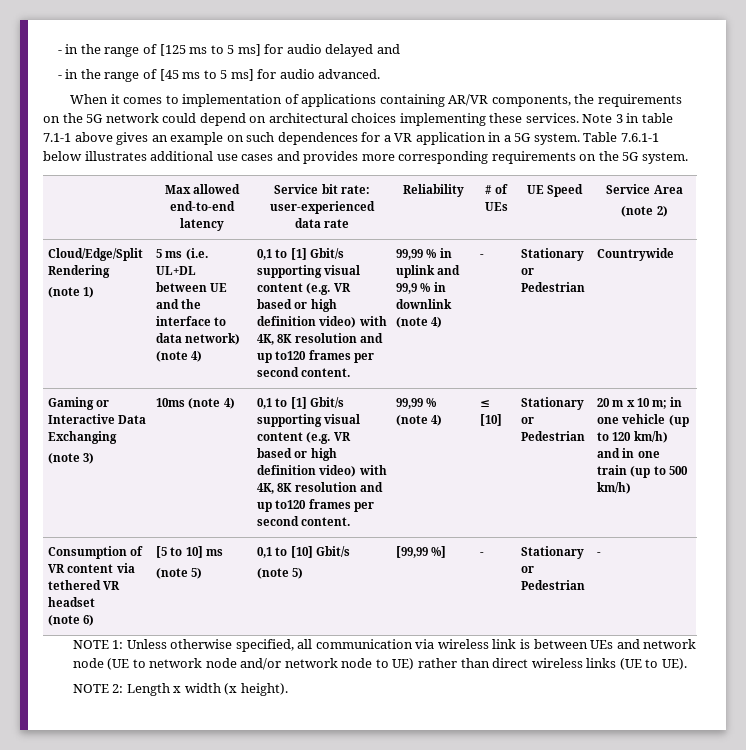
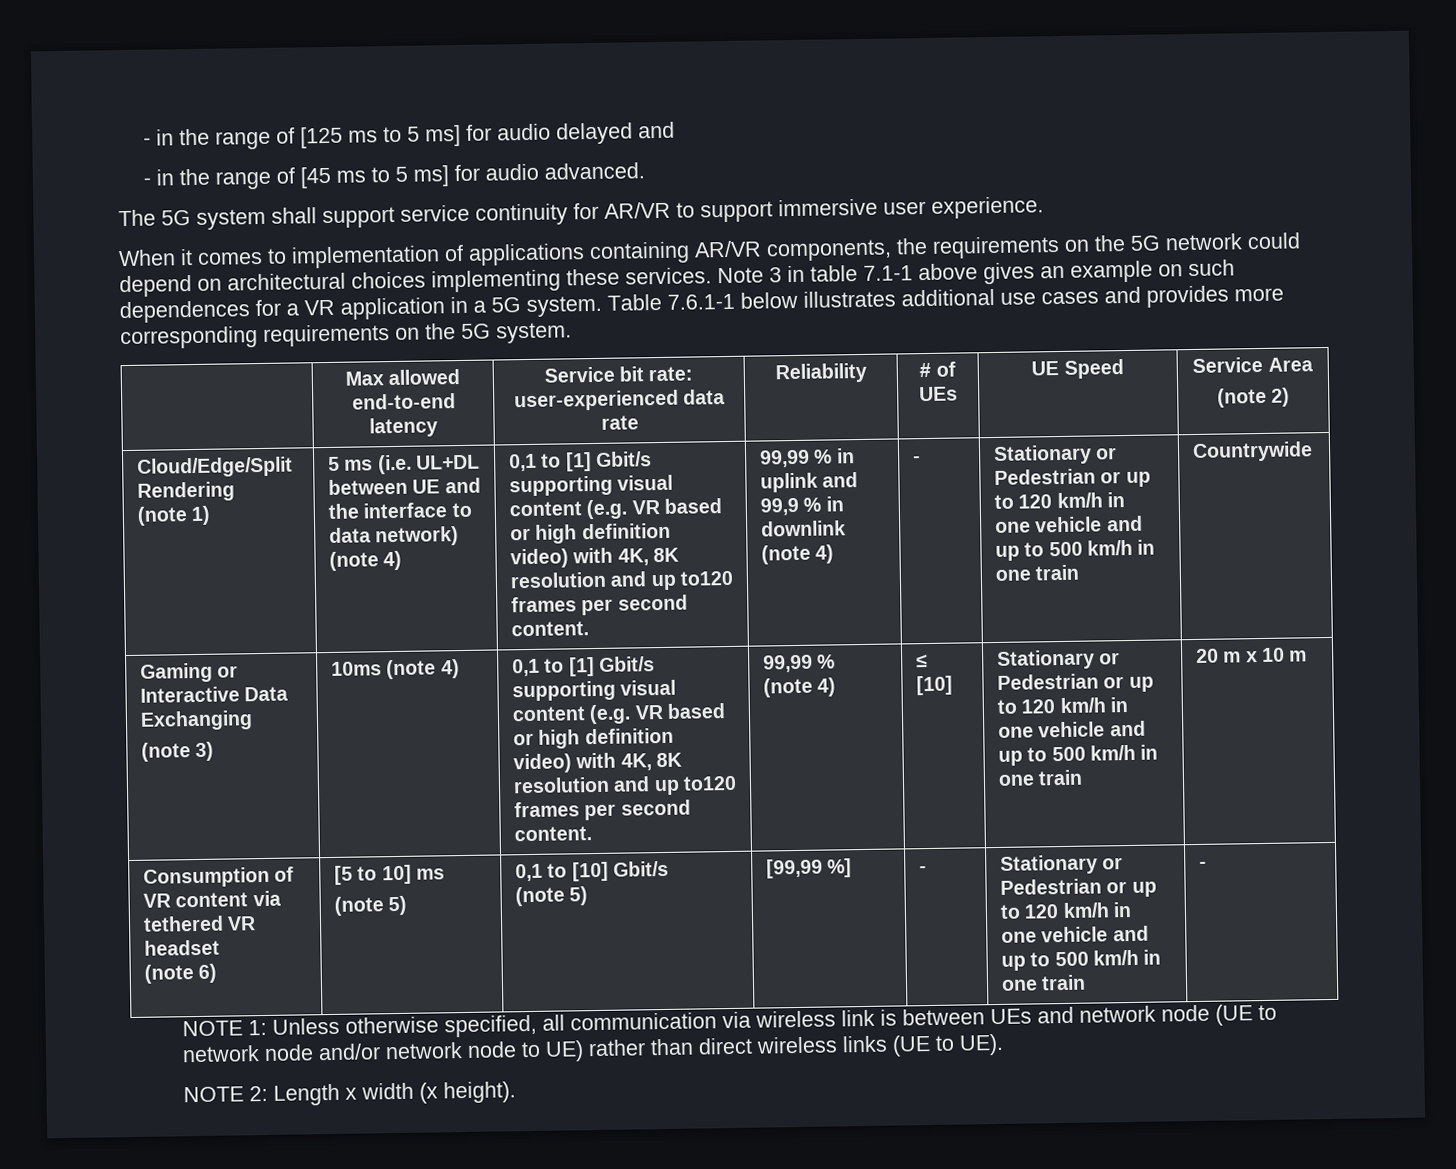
(381, 74) none -> [118,196,1044,230] // The 5G system shall support service continuity for AR/VR to support immersive user experience.
(586, 287) none -> [1100,471,1151,488] [994,492,1125,509] [995,515,1143,533] [995,539,1156,561] [995,564,1080,581] or up to 120 km/h in one vehicle and up to 500 km/h in one train
[597,397,682,409] [597,414,689,427] [597,431,668,443] [597,448,660,458] [597,465,688,478] [597,482,632,494] | 20 m x 10 m; in one vehicle (up to 120 km/h) and in one train (up to 500 km/h) -> [1103,676,1154,692] [997,697,1128,714] [998,720,1146,738] [998,744,1159,766] [998,769,1084,786] [1196,647,1308,663] or up to 120 km/h in one vehicle and up to 500 km/h in one train | 20 m x 10 m
(586, 585) none -> [1106,881,1157,897] [1000,901,1132,919] [1001,925,1149,943] [1001,949,1162,971] [1001,974,1087,991] or up to 120 km/h in one vehicle and up to 500 km/h in one train

